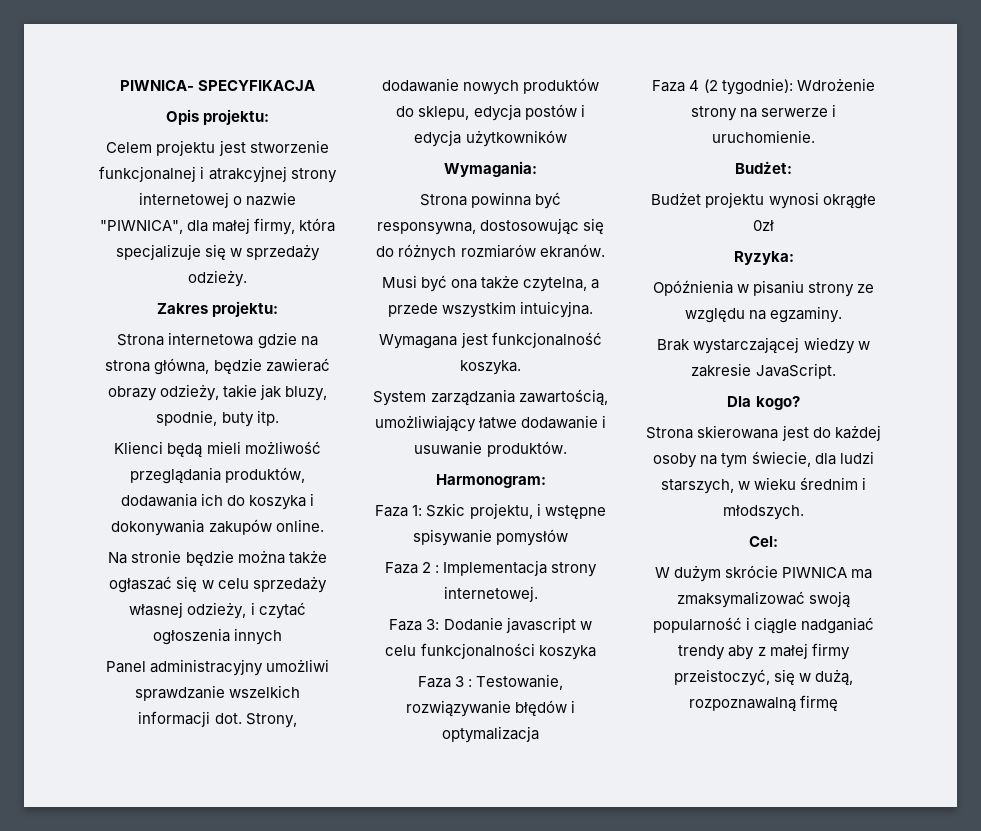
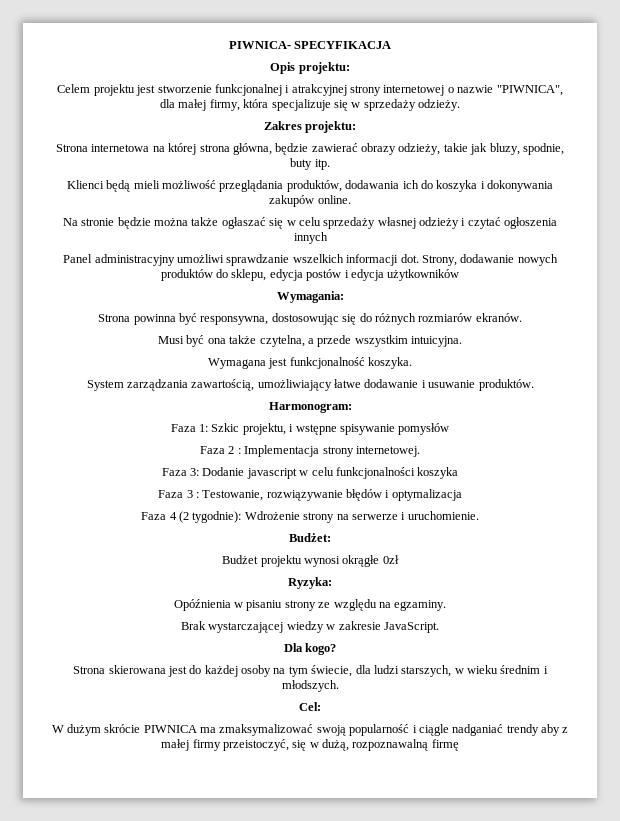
[257,332,318,349] gdzie na -> [152,143,197,155] na której
[187,602,247,619] odzieży, -> [419,217,459,229] odzieży

